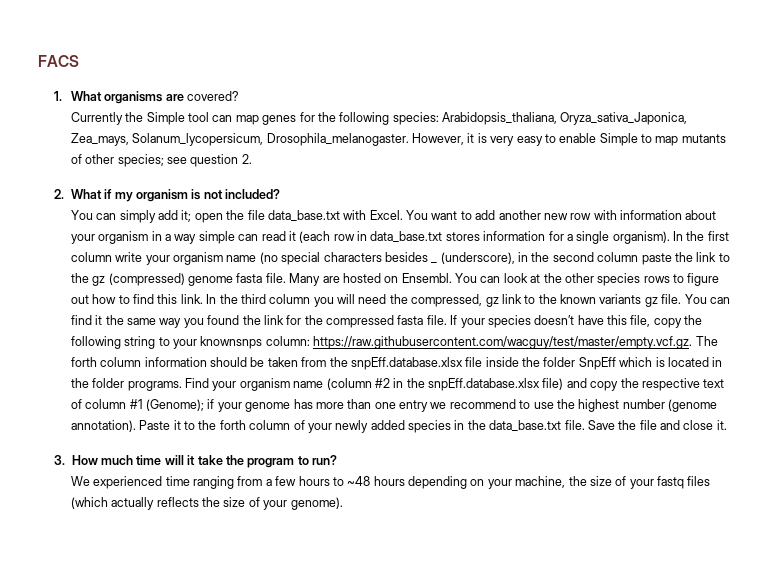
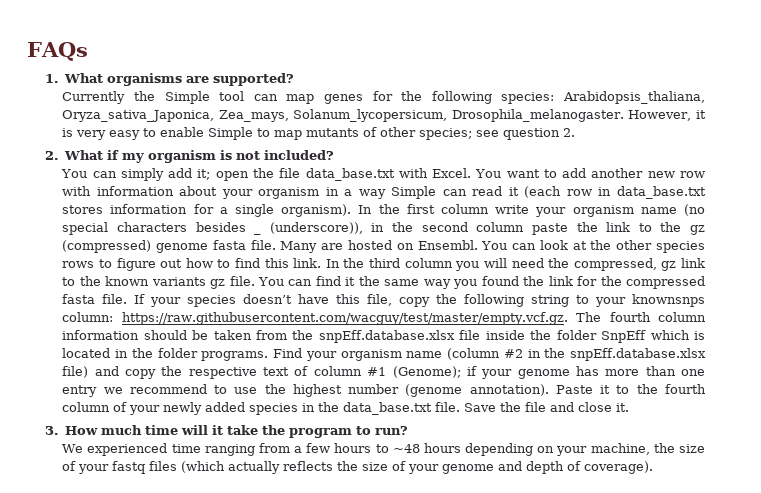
[38,55,79,67] FACS -> [27,42,88,61] FAQs
[187,91,240,101] covered? -> [213,73,295,86] supported?
[198,231,235,244] simple -> [391,186,437,199] Simple
[440,252,515,264] (underscore), -> [269,222,363,234] (underscore)),
[70,357,97,367] forth -> [609,312,651,322] fourth
[219,420,246,430] forth -> [664,384,706,394] fourth
[290,497,343,510] genome). -> [442,461,654,474] genome and depth of coverage).

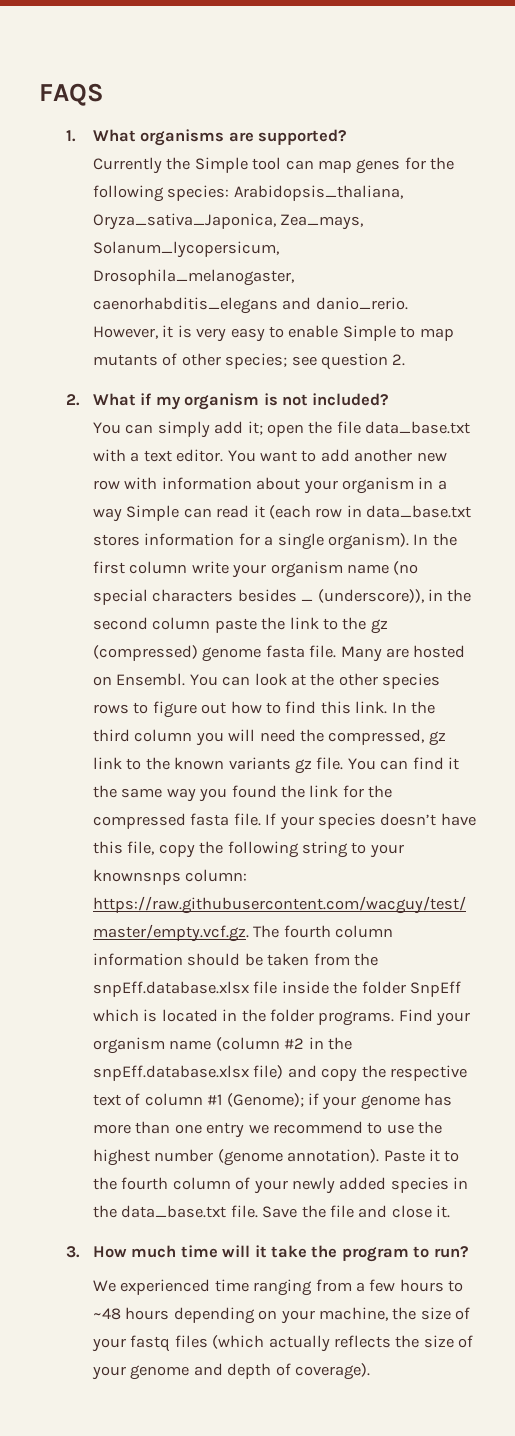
[27,42,88,61] FAQs -> [39,83,104,106] FAQS
[451,109,624,122] Drosophila_melanogaster. -> [92,269,294,286] [92,297,408,314] Drosophila_melanogaster, caenorhabditis_elegans and danio_rerio.
[432,168,472,178] Excel. -> [130,449,224,462] a text editor.

